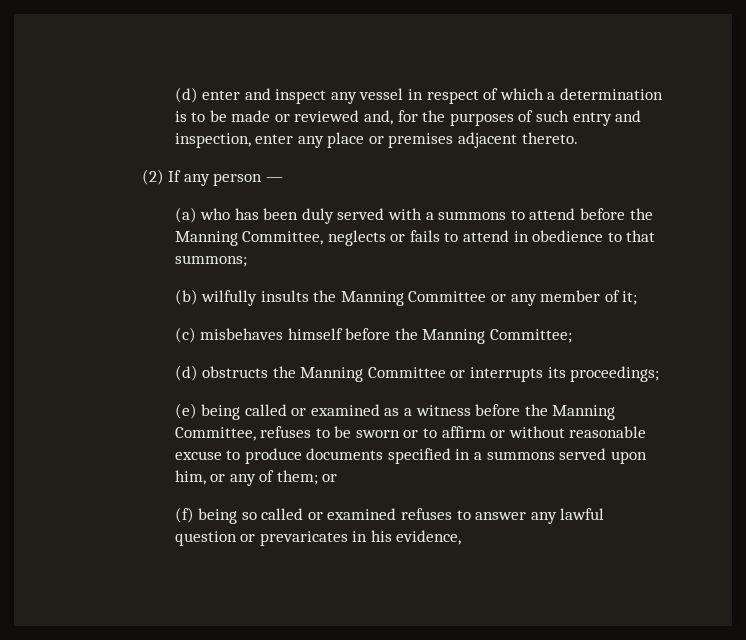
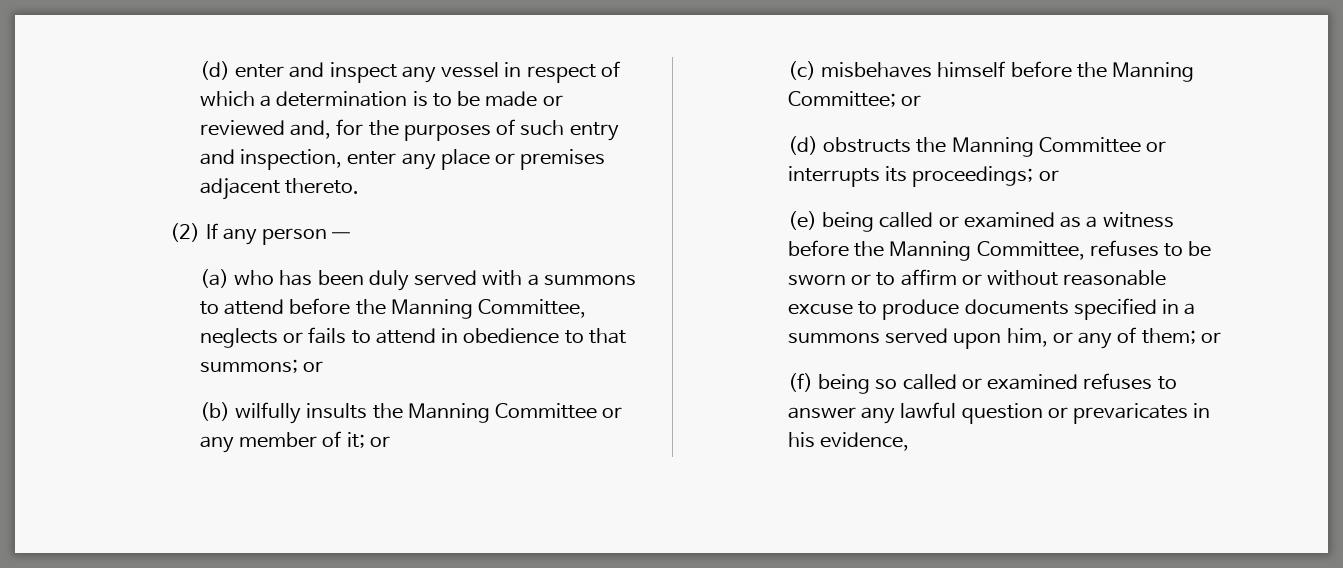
(247, 261) none -> [303,361,324,372] or
(638, 298) none -> [369,436,390,447] or
(573, 336) none -> [901,95,922,106] or
(660, 374) none -> [1038,170,1059,181] or

